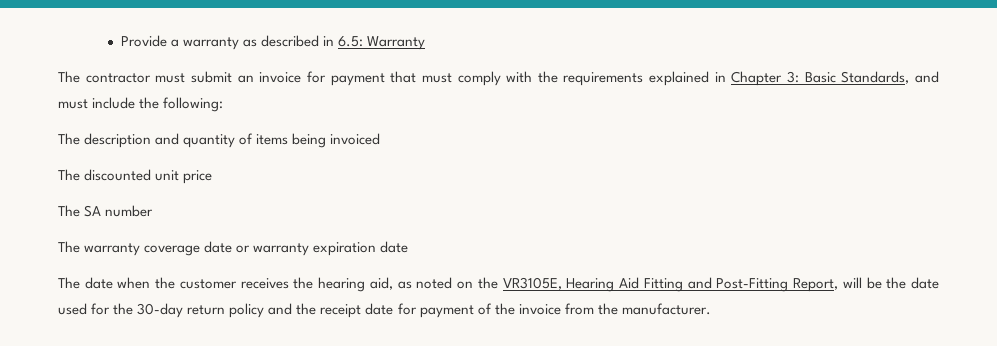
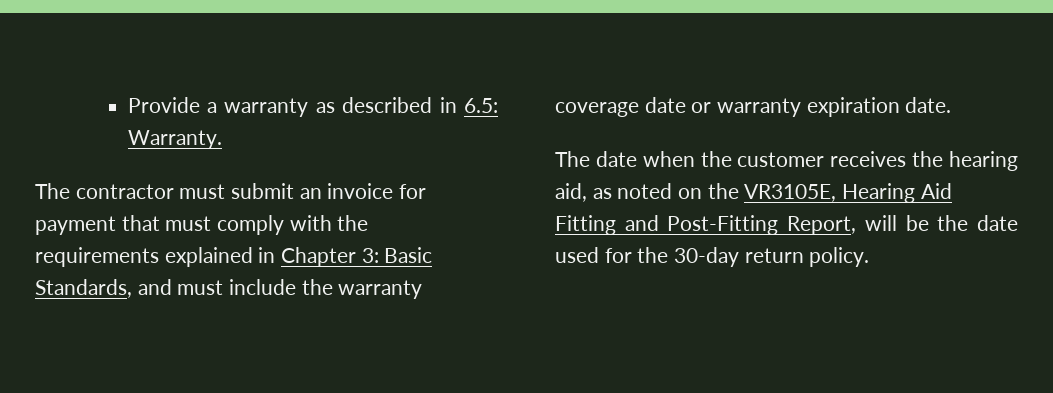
[367,36,426,50] Warranty -> [127,130,222,149] Warranty.
[163,97,224,112] [58,133,381,148] [58,169,213,184] [58,205,154,217] [58,241,80,253] following: // The description and quantity of items being invoiced // The discounted unit price // The SA number // The -> (333, 287) none
[380,241,409,253] date -> [905,97,952,113] date.
[229,303,711,318] policy and the receipt date for payment of the invoice from the manufacturer. -> [809,247,870,267] policy.

